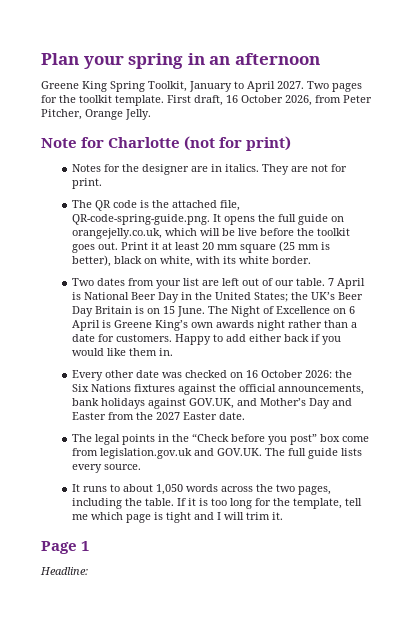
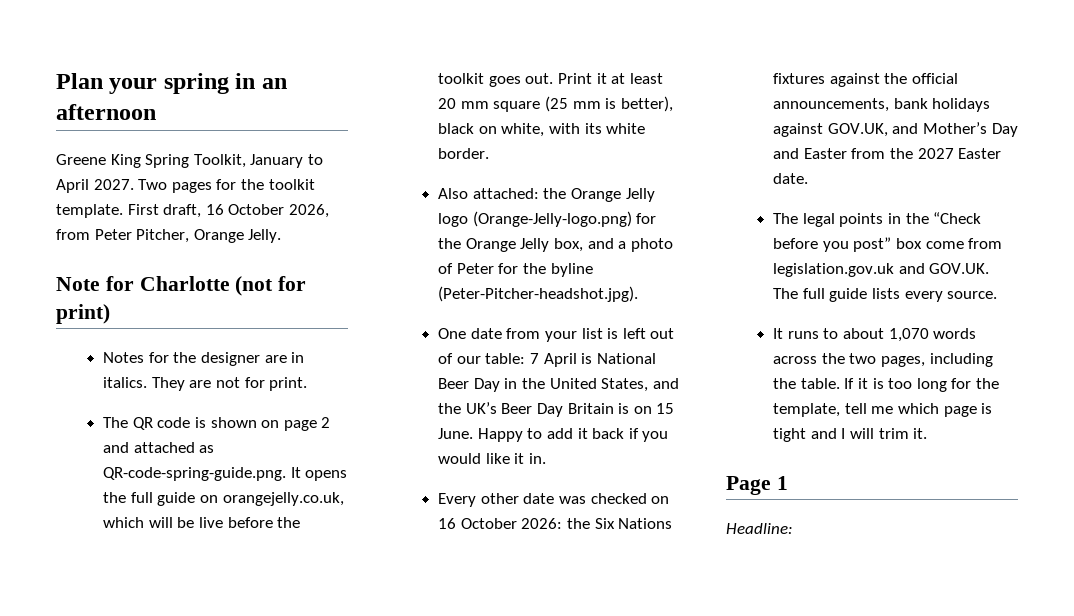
[152,200,241,211] the attached file, -> [210,417,331,431] [103,442,215,453] shown on page 2 and attached as
[72,278,126,286] Two dates -> [438,188,655,202] [438,211,657,227] [438,238,673,252] [438,263,593,277] [438,286,639,302] [438,328,502,339] Also attached: the Orange Jelly logo (Orange-Jelly-logo.png) for the Orange Jelly box, and a photo of Peter for the byline (Peter-Pitcher-headshot.jpg). // One date
[202,280,220,286] are -> [607,328,619,339] is
[296,278,326,286] table. -> [485,353,526,364] table:
[254,292,289,302] States; -> [601,378,679,392] States, and
[208,306,356,317] [72,320,358,331] [72,334,173,342] The Night of Excellence on 6 April is Greene King’s own awards night rather than a date for customers. -> (474, 433) none
[249,334,283,342] either -> [577,428,588,439] it
[129,348,158,356] them -> [514,453,525,464] it
[156,484,184,495] 1,050 -> [888,328,929,342] 1,070

